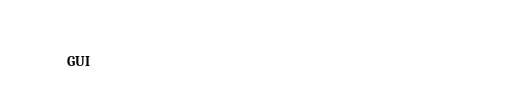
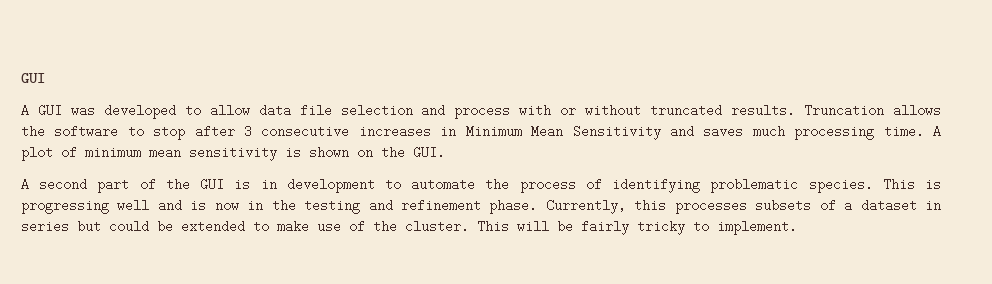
[67,56,90,66] GUI -> [21,73,45,83] [21,104,942,119] [21,125,941,140] [21,146,445,161] [21,178,941,193] [21,199,942,214] [21,220,797,235] GUI // A GUI was developed to allow data file selection and process with or without truncated results. Truncation allows the software to stop after 3 consecutive increases in Minimum Mean Sensitivity and saves much processing time. A plot of minimum mean sensitivity is shown on the GUI. // A second part of the GUI is in development to automate the process of identifying problematic species. This is progressing well and is now in the testing and refinement phase. Currently, this processes subsets of a dataset in series but could be extended to make use of the cluster. This will be fairly tricky to implement.

